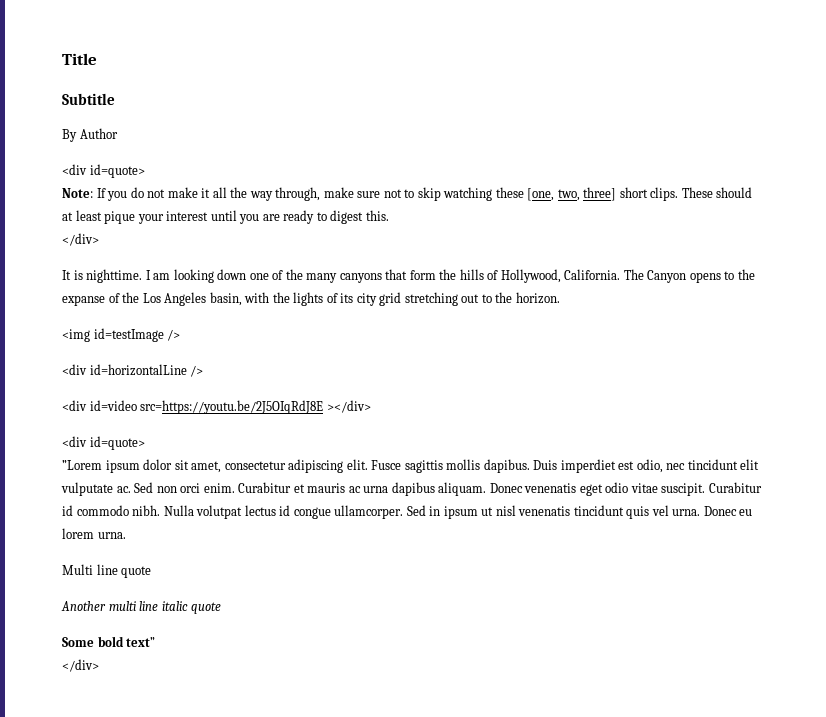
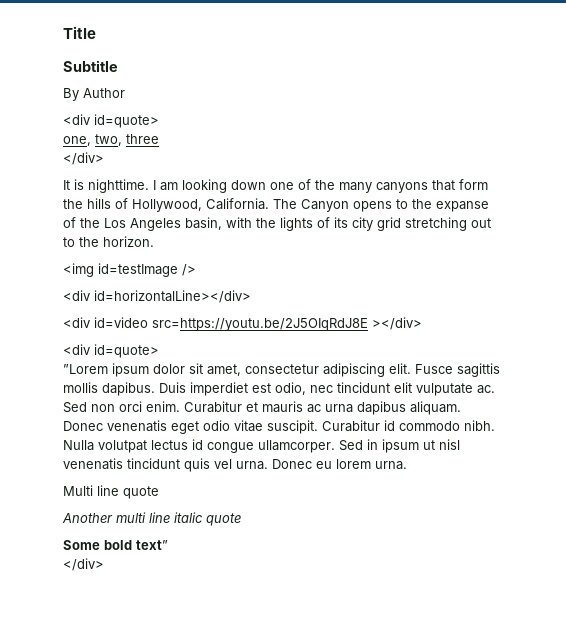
[62,187,753,201] [62,210,389,224] Note: If you do not make it all the way through, make sure not to skip watching these [one, two, three] short clips. These should at least pique your interest until you are ready to digest this. -> [63,134,159,146] one, two, three
[89,364,204,377] id=horizontalLine /> -> [94,290,251,303] id=horizontalLine></div>

